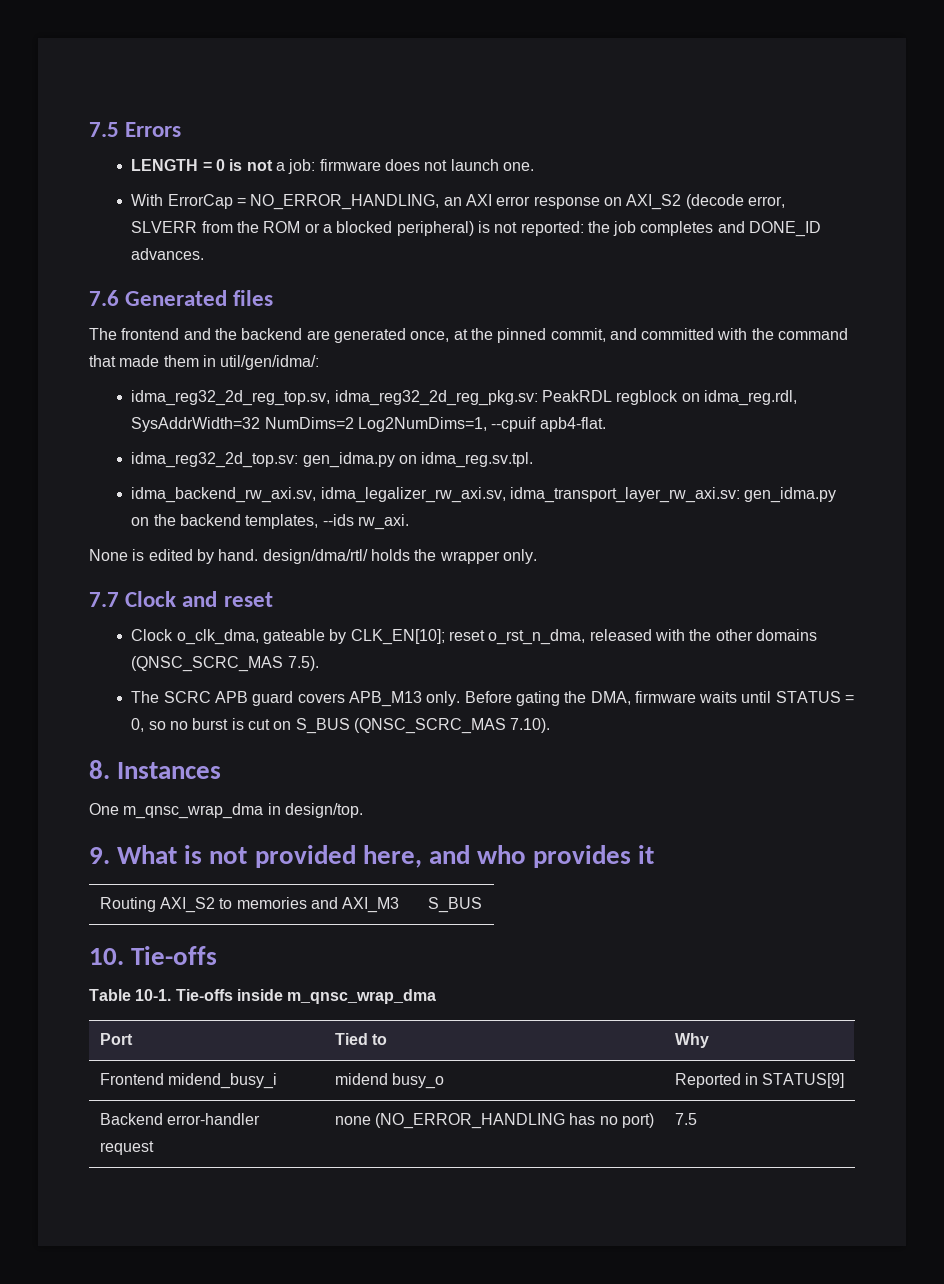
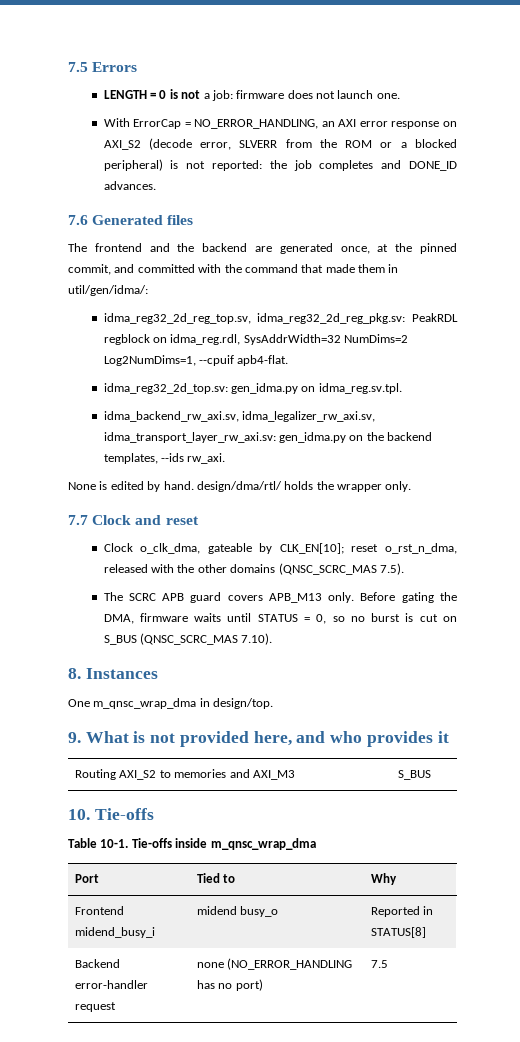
[762,1073,845,1088] STATUS[9] -> [371,927,427,938] STATUS[8]

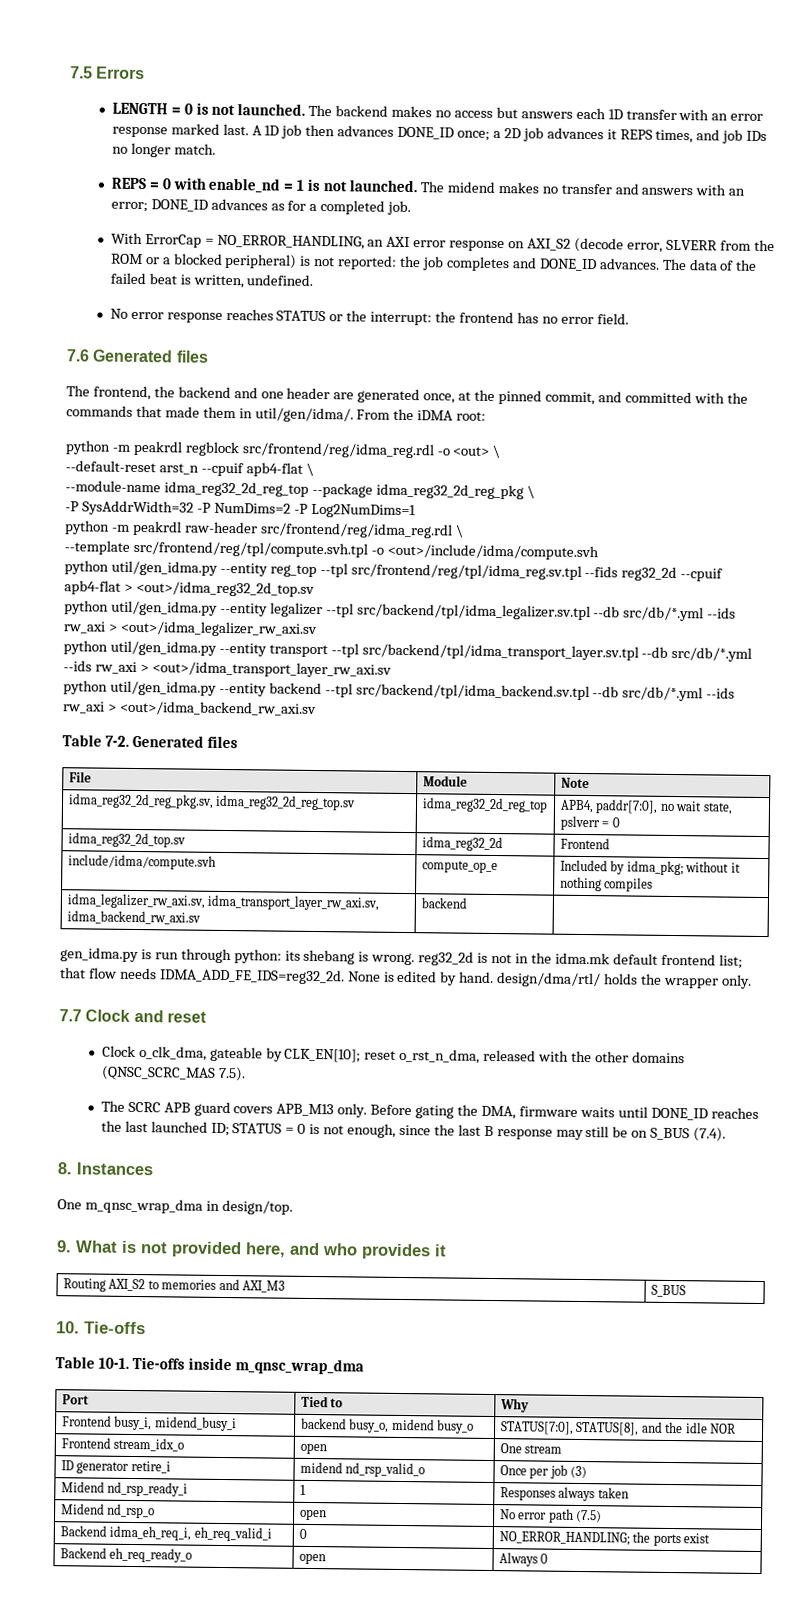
[203,90,400,101] a job: firmware does not launch one. -> [237,103,764,121] [111,123,768,144] [111,142,216,158] [110,177,746,196] [110,198,412,216] launched. The backend makes no access but answers each 1D transfer with an error response marked last. A 1D job then advances DONE_ID once; a 2D job advances it REPS times, and job IDs no longer match. // REPS = 0 with enable_nd = 1 is not launched. The midend makes no transfer and answers with an error; DONE_ID advances as for a completed job.
[68,215,194,225] [68,243,248,252] // 7.6 Generated files // The frontend and the backend -> [661,258,758,271] [109,272,314,289] [109,308,629,326] [66,349,209,363] [66,385,331,401] The data of the failed beat is written, undefined. // No error response reaches STATUS or the interrupt: the frontend has no error field. // 7.6 Generated files // The frontend, the backend and one header
[244,264,298,273] command -> [66,405,133,417] commands
[68,285,148,296] [103,313,458,324] [103,334,409,345] [103,355,289,366] [103,383,402,394] [103,411,376,422] [103,432,433,443] [103,453,226,464] util/gen/idma/: // idma_reg32_2d_reg_top.sv, idma_reg32_2d_reg_pkg.sv: PeakRDL regblock on idma_reg.rdl, SysAddrWidth=32 NumDims=2 Log2NumDims=1, --cpuif apb4-flat. // idma_reg32_2d_top.sv: gen_idma.py on idma_reg.sv.tpl. // idma_backend_rw_axi.sv, idma_legalizer_rw_axi.sv, idma_transport_layer_rw_axi.sv: gen_idma.py on the backend templates, --ids rw_axi. // -> [254,407,487,423] [65,440,502,459] [65,460,314,477] [65,480,535,500] [65,500,416,519] [65,520,464,539] [64,540,599,561] [64,560,724,582] [64,580,315,597] [64,600,737,622] [63,620,318,638] [63,640,753,662] [63,660,392,678] [63,680,736,702] [63,700,317,717] [62,734,238,749] [68,771,92,783] [422,775,468,787] [560,777,590,789] [67,793,357,811] [421,797,548,813] [559,799,733,815] [559,815,620,831] [67,832,186,848] [421,836,503,852] [559,837,610,850] [67,854,216,870] [421,860,498,874] [559,859,741,876] [559,876,654,892] [66,893,380,911] [66,910,201,925] [420,897,467,909] [60,947,743,969] [60,967,345,985] util/gen/idma/. From the iDMA root: // python -m peakrdl regblock src/frontend/reg/idma_reg.rdl -o <out> \ // --default-reset arst_n --cpuif apb4-flat \ // --module-name idma_reg32_2d_reg_top --package idma_reg32_2d_reg_pkg \ // -P SysAddrWidth=32 -P NumDims=2 -P Log2NumDims=1 // python -m peakrdl raw-header src/frontend/reg/idma_reg.rdl \ // --template src/frontend/reg/tpl/compute.svh.tpl -o <out>/include/idma/compute.svh // python util/gen_idma.py --entity reg_top --tpl src/frontend/reg/tpl/idma_reg.sv.tpl --fids reg32_2d --cpuif apb4-flat > <out>/idma_reg32_2d_top.sv // python util/gen_idma.py --entity legalizer --tpl src/backend/tpl/idma_legalizer.sv.tpl --db src/db/*.yml --ids rw_axi > <out>/idma_legalizer_rw_axi.sv // python util/gen_idma.py --entity transport --tpl src/backend/tpl/idma_transport_layer.sv.tpl --db src/db/*.yml --ids rw_axi > <out>/idma_transport_layer_rw_axi.sv // python util/gen_idma.py --entity backend --tpl src/backend/tpl/idma_backend.sv.tpl --db src/db/*.yml --ids rw_axi > <out>/idma_backend_rw_axi.sv // Table 7-2. Generated files // File | Module | Note // idma_reg32_2d_reg_pkg.sv, idma_reg32_2d_reg_top.sv | idma_reg32_2d_reg_top | APB4, paddr[7:0], no wait state, pslverr = 0 // idma_reg32_2d_top.sv | idma_reg32_2d | Frontend // include/idma/compute.svh | compute_op_e | Included by idma_pkg; without it nothing compiles // idma_legalizer_rw_axi.sv, idma_transport_layer_rw_axi.sv, idma_backend_rw_axi.sv | backend | // gen_idma.py is run through python: its shebang is wrong. reg32_2d is not in the idma.mk default frontend list; that flow needs IDMA_ADD_FE_IDS=reg32_2d.
[257,613,457,624] [103,633,273,645] STATUS = 0, so no burst is cut on S_BUS (QNSC_SCRC_MAS 7.10). -> [650,1107,759,1121] [100,1120,727,1142] DONE_ID reaches the last launched ID; STATUS = 0 is not enough, since the last B response may still be on S_BUS (7.4).
(125, 910) none -> [114,1415,153,1431] busy_i,
(156, 932) none -> [300,1417,390,1433] backend busy_o,
[371,906,434,917] [371,927,427,938] [75,959,121,968] [75,980,149,989] [75,1002,117,1012] [197,958,353,970] [197,979,263,991] [371,960,389,968] Reported in STATUS[8] // Backend error-handler request | none (NO_ERROR_HANDLING has no port) | 7.5 -> [499,1421,737,1436] [60,1437,185,1452] [299,1442,327,1455] [499,1443,563,1454] [60,1460,171,1474] [299,1461,426,1478] [499,1464,588,1479] [60,1481,189,1497] [299,1484,306,1495] [499,1486,629,1502] [60,1503,156,1519] [299,1508,327,1521] [499,1508,603,1523] [59,1525,272,1542] [298,1528,307,1539] [498,1531,711,1547] [59,1547,193,1563] [298,1552,326,1565] [498,1552,549,1567] STATUS[7:0], STATUS[8], and the idle NOR // Frontend stream_idx_o | open | One stream // ID generator retire_i | midend nd_rsp_valid_o | Once per job (3) // Midend nd_rsp_ready_i | 1 | Responses always taken // Midend nd_rsp_o | open | No error path (7.5) // Backend idma_eh_req_i, eh_req_valid_i | 0 | NO_ERROR_HANDLING; the ports exist // Backend eh_req_ready_o | open | Always 0

